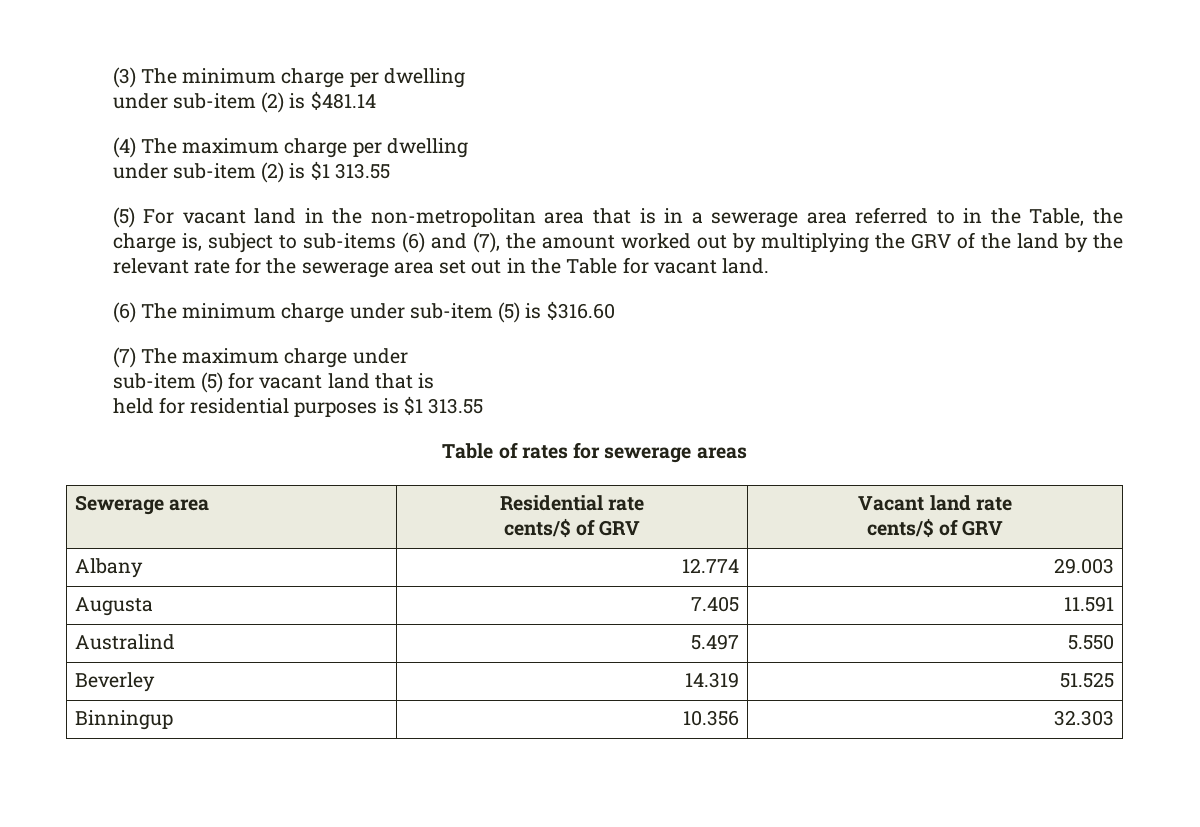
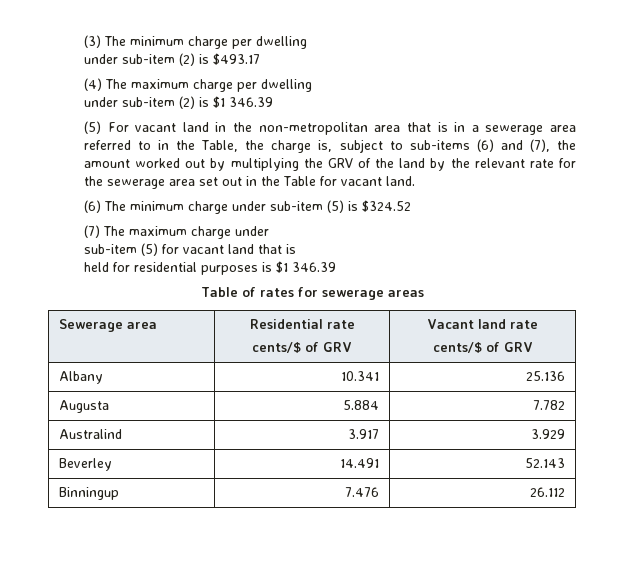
[310,91,376,110] $481.14 -> [212,53,260,65] $493.17
[334,163,390,179] 313.55 -> [228,97,273,107] 346.39
[546,301,615,320] $316.60 -> [361,200,411,212] $324.52
[428,398,484,414] 313.55 -> [291,262,336,272] 346.39
[681,558,739,573] [1053,558,1114,574] 12.774 | 29.003 -> [341,371,380,381] [526,371,566,381] 10.341 | 25.136
[690,596,739,612] [1063,596,1114,612] 7.405 | 11.591 -> [343,400,380,410] [533,400,566,410] 5.884 | 7.782
[690,634,739,650] [1067,634,1114,650] 5.497 | 5.550 -> [348,429,380,439] [531,429,566,439] 3.917 | 3.929
[684,672,739,688] [1059,672,1114,688] 14.319 | 51.525 -> [340,458,380,468] [525,458,566,468] 14.491 | 52.143
[682,710,739,726] [1053,710,1114,726] 10.356 | 32.303 -> [345,487,380,497] [530,487,566,497] 7.476 | 26.112

